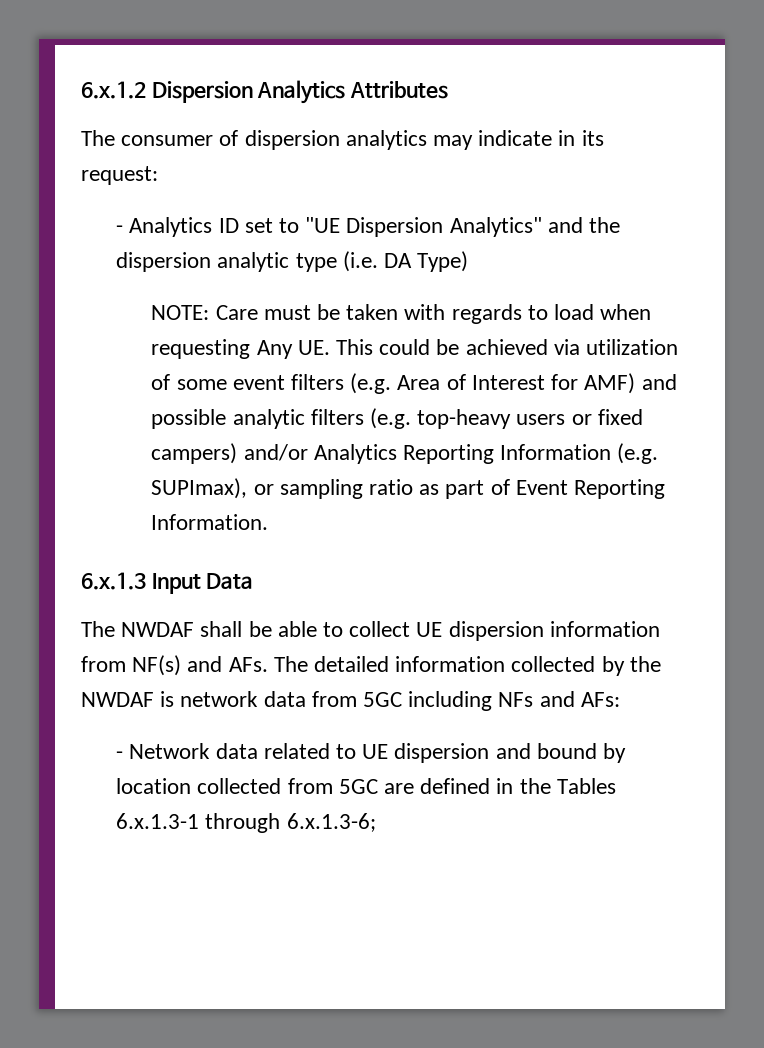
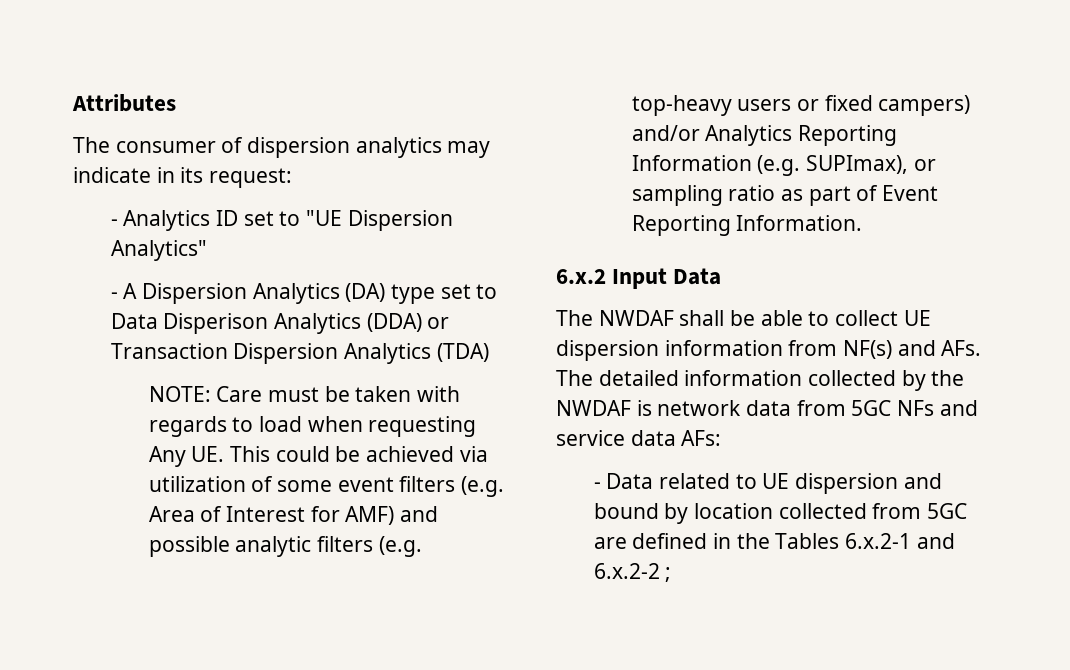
[81,80,346,104] 6.x.1.2 Dispersion Analytics -> (72, 103) none
[547,217,621,233] [116,251,469,272] and the dispersion analytic type (i.e. DA Type) -> [110,283,498,304] [110,313,450,334] [110,343,489,364] // - A Dispersion Analytics (DA) type set to Data Disperison Analytics (DDA) or Transaction Dispersion Analytics (TDA)
[81,572,146,590] 6.x.1.3 -> [556,269,606,284] 6.x.2
[408,691,493,711] including -> (892, 408) none
(575, 699) none -> [556,430,676,446] service data
[129,743,258,759] Network data -> [606,473,654,489] Data
[116,813,376,833] 6.x.1.3-1 through 6.x.1.3-6; -> [845,533,955,549] [593,563,672,582] 6.x.2-1 and 6.x.2-2 ;

